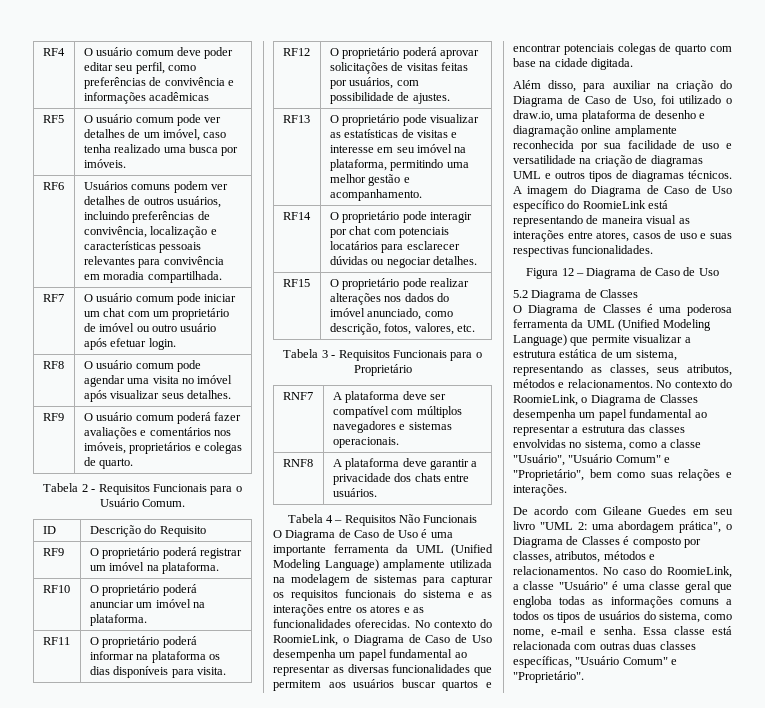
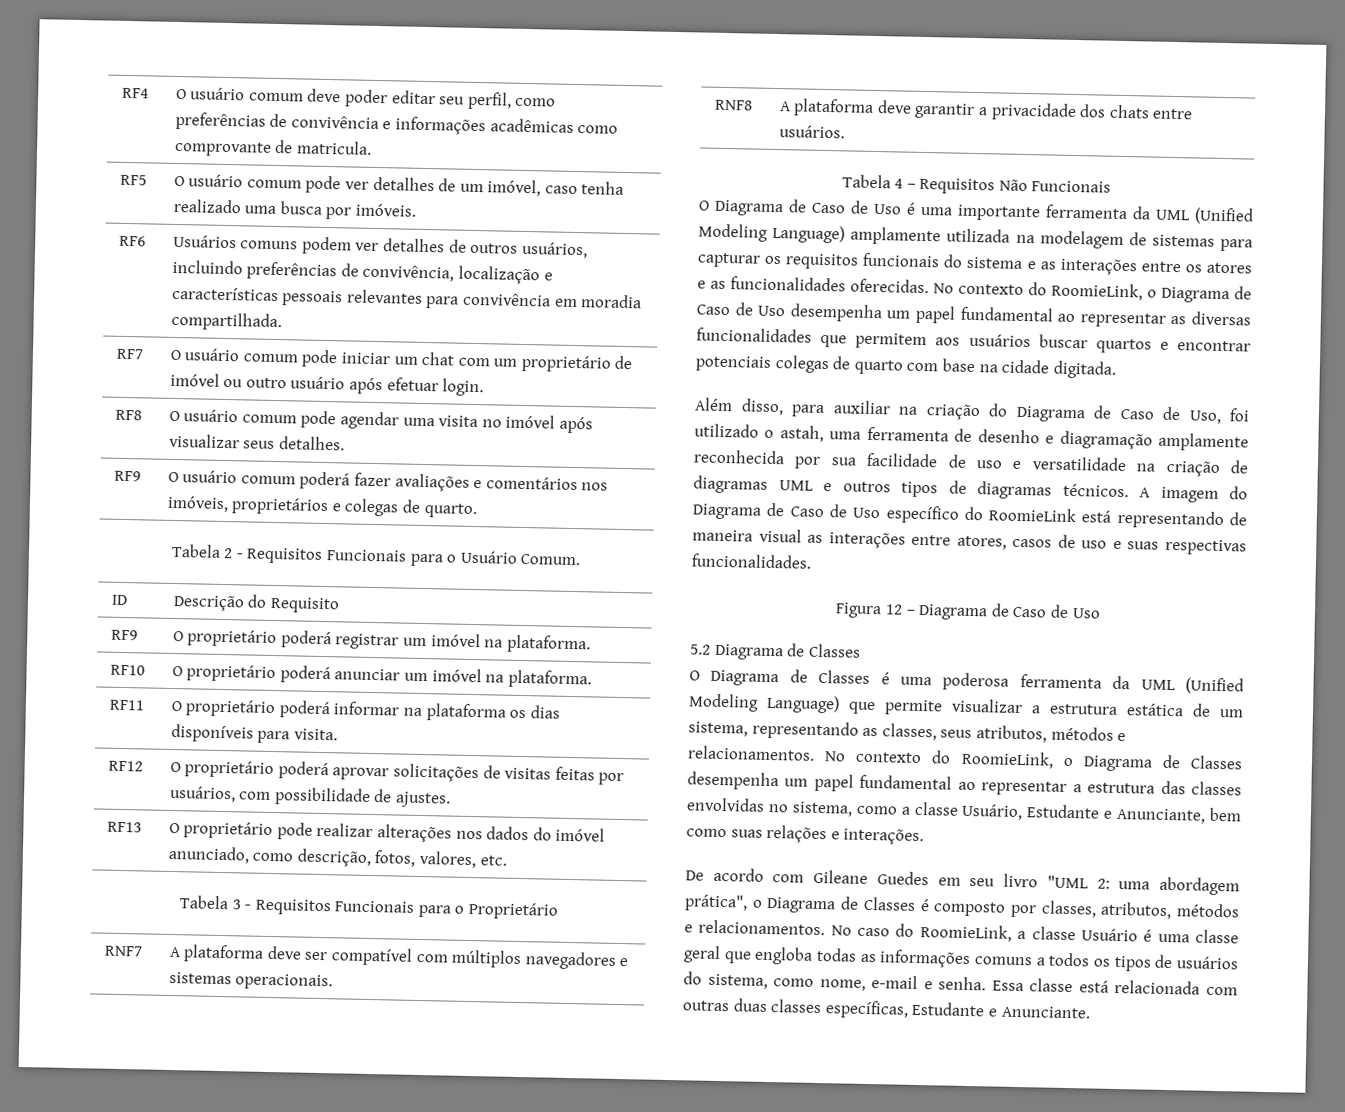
(210, 96) none -> [577,125,619,134] [173,139,372,157] como comprovante de matricula.
[329,114,479,126] [329,129,458,138] [329,144,467,153] [329,159,469,171] [329,174,410,186] [329,189,422,201] [282,212,311,220] [329,211,472,223] [329,226,449,238] [329,241,460,253] [329,256,477,268] [282,279,310,287] | O proprietário pode visualizar as estatísticas de visitas e interesse em seu imóvel na plataforma, permitindo uma melhor gestão e acompanhamento. // RF14 | O proprietário pode interagir por chat com potenciais locatários para esclarecer dúvidas ou negociar detalhes. // RF15 -> (142, 827) none
[513,110,636,122] draw.io, uma plataforma -> [779,425,949,443] astah, uma ferramenta
[581,125,612,134] online -> (1153, 440) none
[513,454,671,466] [513,469,584,481] "Usuário", "Usuário Comum" e "Proprietário", -> [961,803,1207,824] Usuário, Estudante e Anunciante,
[558,581,608,590] "Usuário" -> [1080,928,1138,942] Usuário
[575,656,678,665] [513,671,584,683] "Usuário Comum" e "Proprietário". -> [911,1001,1091,1019] Estudante e Anunciante.

